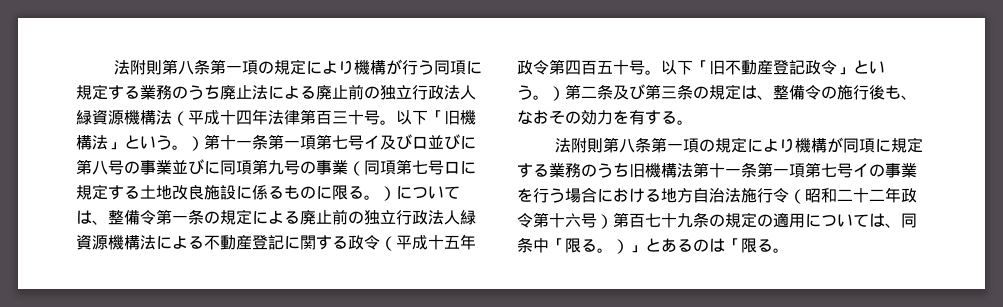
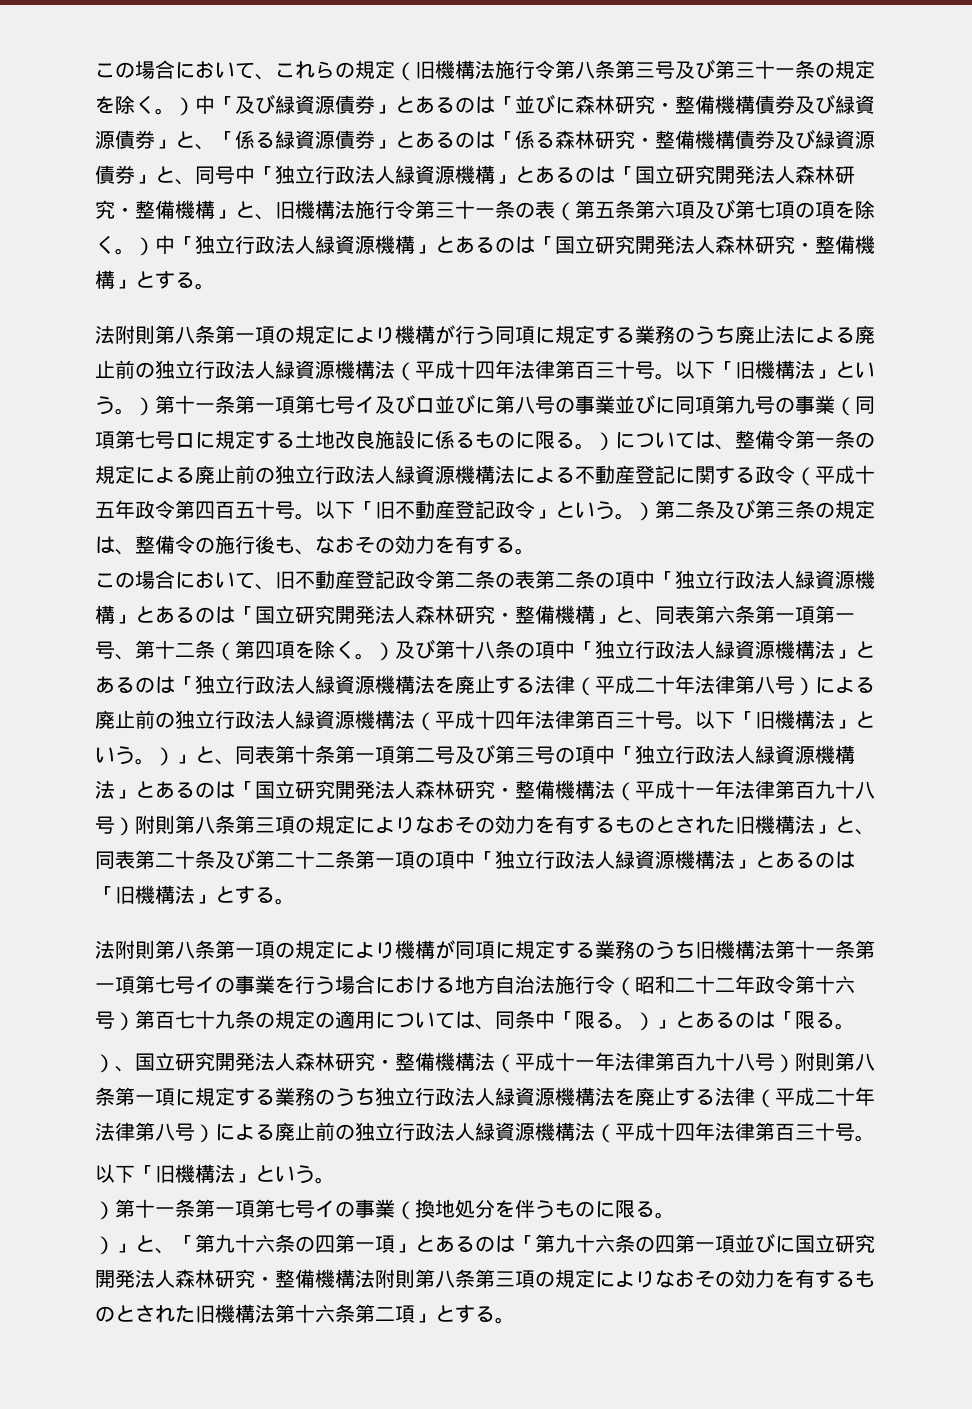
(113, 67) none -> [95,59,875,81] [95,94,875,116] [95,129,875,150] [95,165,855,185] [95,199,875,221] [95,235,875,256] [95,270,215,290] この場合において、これらの規定（旧機構法施行令第八条第三号及び第三十一条の規定を除く。）中「及び緑資源債券」とあるのは「並びに森林研究・整備機構債券及び緑資源債券」と、「係る緑資源債券」とあるのは「係る森林研究・整備機構債券及び緑資源債券」と、同号中「独立行政法人緑資源機構」とあるのは「国立研究開発法人森林研究・整備機構」と、旧機構法施行令第三十一条の表（第五条第六項及び第七項の項を除く。）中「独立行政法人緑資源機構」とあるのは「国立研究開発法人森林研究・整備機構」とする。 //
(693, 122) none -> [95,570,875,590] [95,605,855,625] [95,639,875,661] [95,675,875,696] [95,710,875,731] [95,744,855,766] [95,780,875,801] [95,815,875,836] [95,849,855,869] [95,885,295,905] // この場合において、旧不動産登記政令第二条の表第二条の項中「独立行政法人緑資源機構」とあるのは「国立研究開発法人森林研究・整備機構」と、同表第六条第一項第一号、第十二条（第四項を除く。）及び第十八条の項中「独立行政法人緑資源機構法」とあるのは「独立行政法人緑資源機構法を廃止する法律（平成二十年法律第八号）による廃止前の独立行政法人緑資源機構法（平成十四年法律第百三十号。以下「旧機構法」という。）」と、同表第十条第一項第二号及び第三号の項中「独立行政法人緑資源機構法」とあるのは「国立研究開発法人森林研究・整備機構法（平成十一年法律第百九十八号）附則第八条第三項の規定によりなおその効力を有するものとされた旧機構法」と、同表第二十条及び第二十二条第一項の項中「独立行政法人緑資源機構法」とあるのは「旧機構法」とする。
(789, 250) none -> [95,1052,875,1073] [95,1087,875,1108] [95,1122,875,1143] [95,1164,335,1184] [95,1199,675,1220] [95,1233,875,1255] [95,1269,875,1288] [95,1304,515,1324] // ）、国立研究開発法人森林研究・整備機構法（平成十一年法律第百九十八号）附則第八条第一項に規定する業務のうち独立行政法人緑資源機構法を廃止する法律（平成二十年法律第八号）による廃止前の独立行政法人緑資源機構法（平成十四年法律第百三十号。 // 以下「旧機構法」という。 // ）第十一条第一項第七号イの事業（換地処分を伴うものに限る。 // ）」と、「第九十六条の四第一項」とあるのは「第九十六条の四第一項並びに国立研究開発法人森林研究・整備機構法附則第八条第三項の規定によりなおその効力を有するものとされた旧機構法第十六条第二項」とする。

